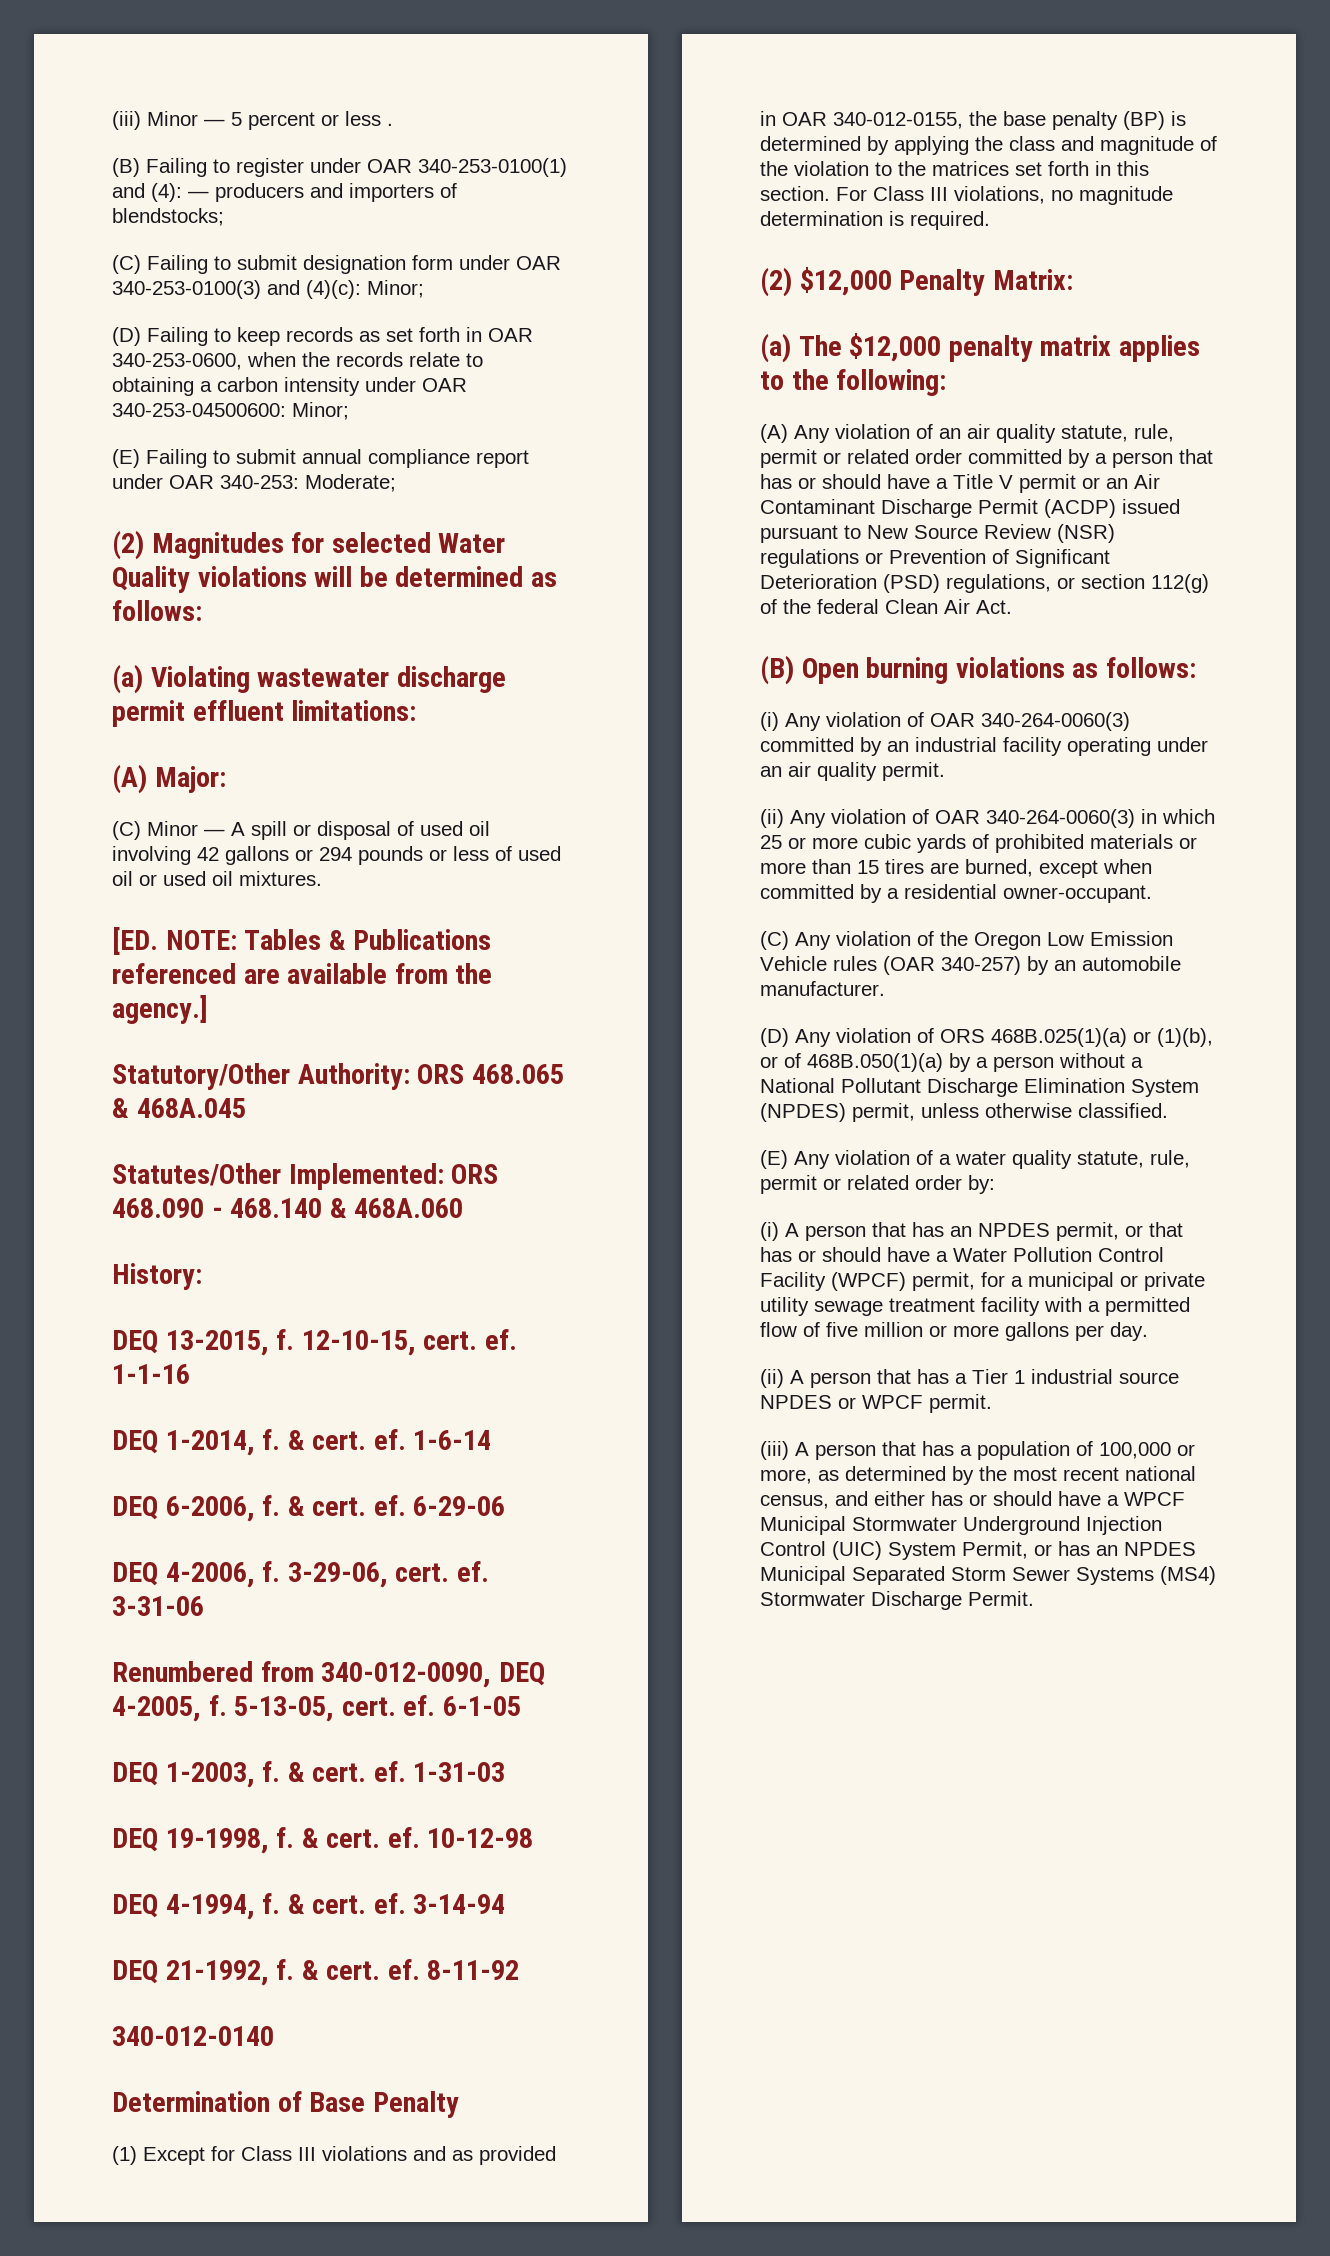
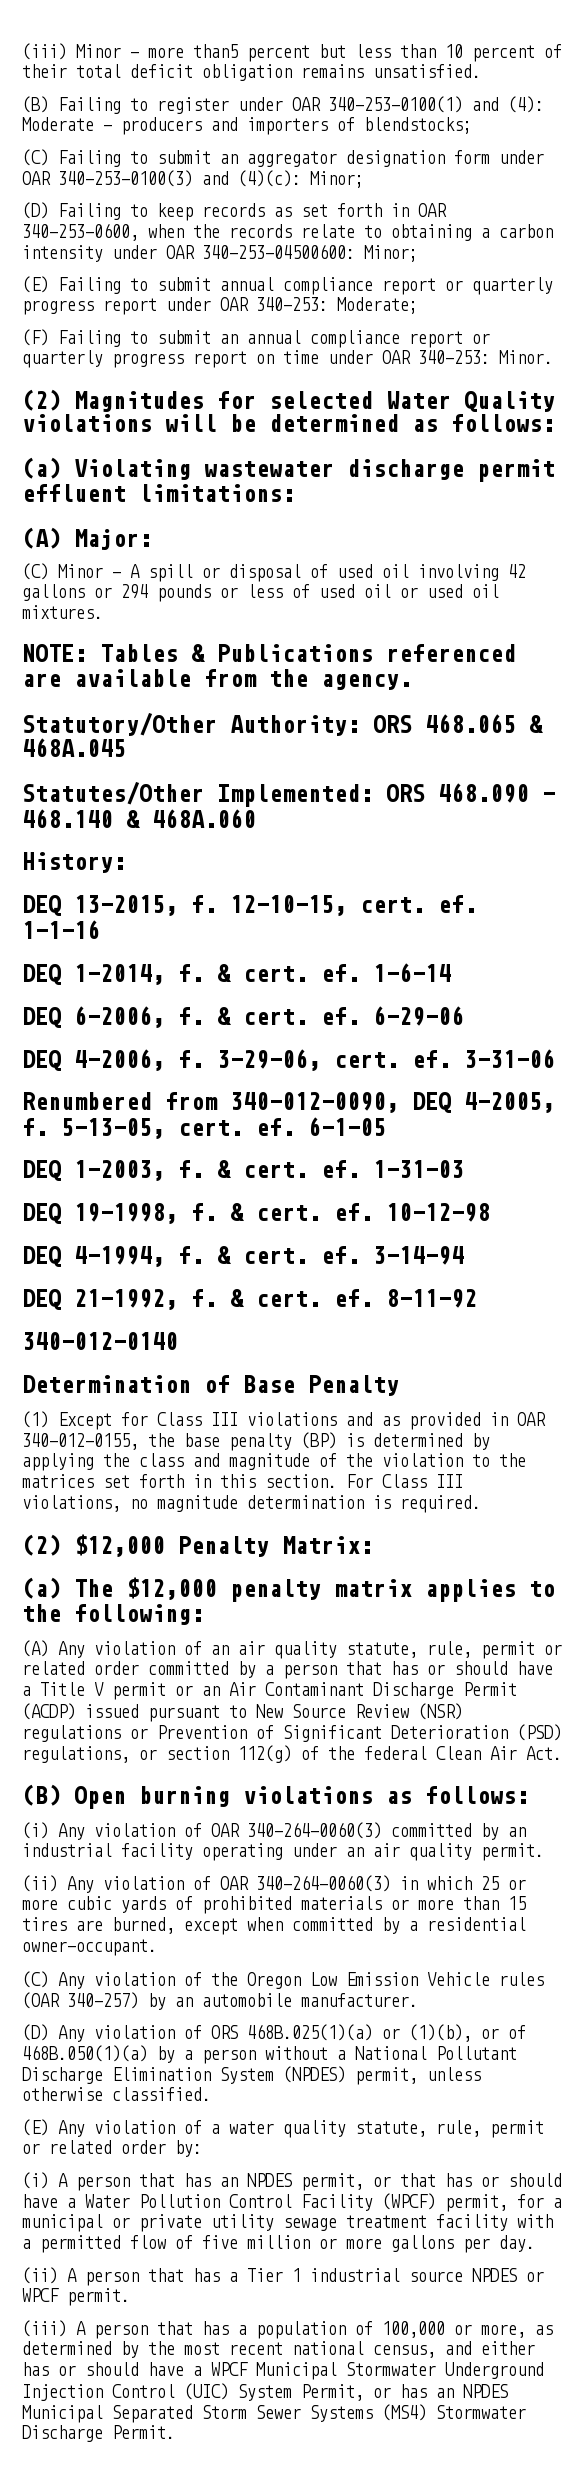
[231,111,393,130] 5 percent or less . -> [148,44,562,62] [22,64,481,81] more than5 percent but less than 10 percent of their total deficit obligation remains unsatisfied.
(182, 192) none -> [22,117,94,131] Moderate
(297, 262) none -> [220,151,337,167] an aggregator
(529, 459) none -> [445,277,553,295] [22,298,157,315] or quarterly progress report
(396, 483) none -> [22,329,490,348] [22,350,553,368] // (F) Failing to submit an annual compliance report or quarterly progress report on time under OAR 340-253: Minor.
[112,927,158,955] [ED. -> (103, 612) none
[112,995,208,1024] agency.] -> [321,674,412,690] agency.

